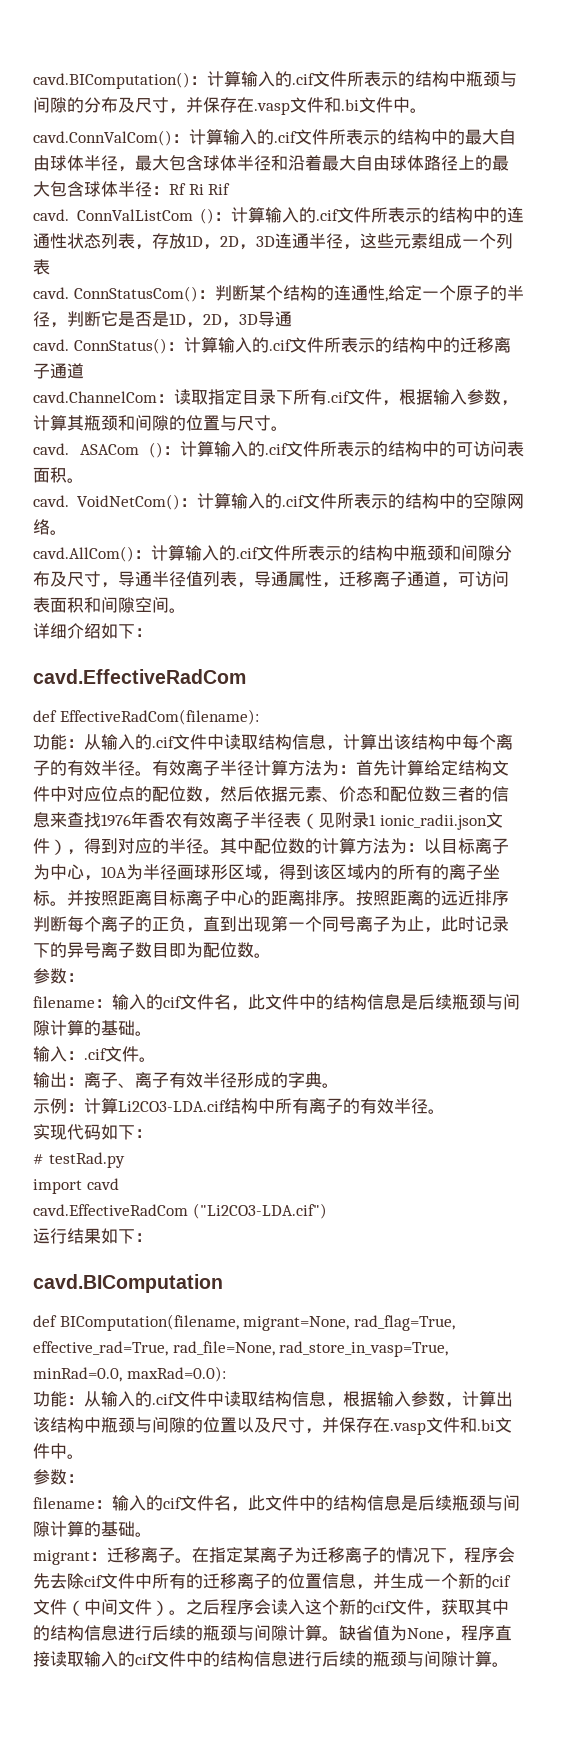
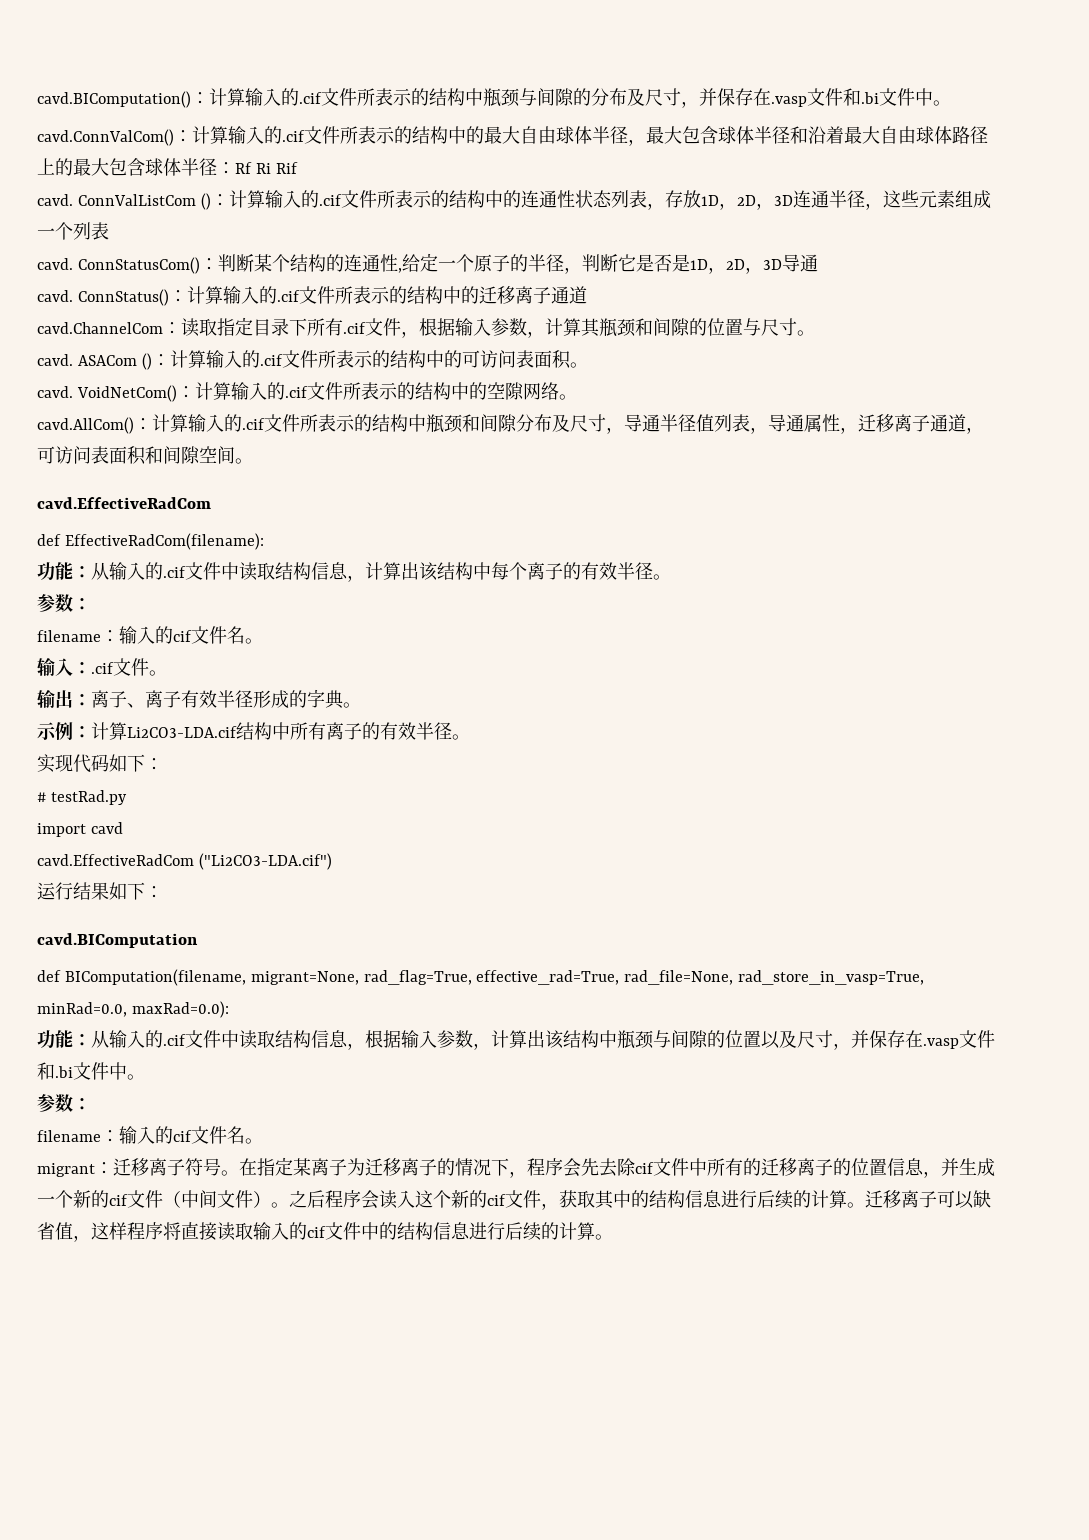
[33,623,152,639] // 详细介绍如下： -> (253, 461) none
[152,760,509,776] [33,786,509,803] [33,811,503,830] [33,838,509,855] [33,864,500,881] [33,890,509,906] [33,916,509,933] [33,942,271,958] [33,968,84,984] [33,994,520,1011] [33,1020,135,1036] 有效离子半径计算方法为：首先计算给定结构文件中对应位点的配位数，然后依据元素、价态和配位数三者的信息来查找1976年香农有效离子半径表（见附录1 ionic_radii.json文件），得到对应的半径。其中配位数的计算方法为：以目标离子为中心，10A为半径画球形区域，得到该区域内的所有的离子坐标。并按照距离目标离子中心的距离排序。按照距离的远近排序判断每个离子的正负，直到出现第一个同号离子为止，此时记录下的异号离子数目即为配位数。 // 参数： // filename：输入的cif文件名，此文件中的结构信息是后续瓶颈与间隙计算的基础 -> [37,594,91,612] [37,626,245,644] // 参数： // filename：输入的cif文件名
[231,1495,520,1512] [33,1521,135,1537] ，此文件中的结构信息是后续瓶颈与间隙计算的基础 -> (245, 1135) none
(175, 1555) none -> [185,1158,221,1176] 符号
[203,1625,495,1642] 瓶颈与间隙计算。缺省值为None，程序 -> [811,1190,991,1209] [37,1222,181,1242] 计算。迁移离子可以缺省值，这样程序将
[373,1651,458,1667] 瓶颈与间隙 -> (559, 1231) none

